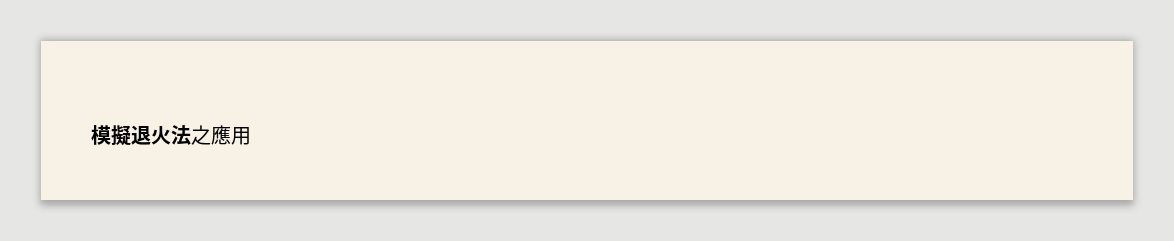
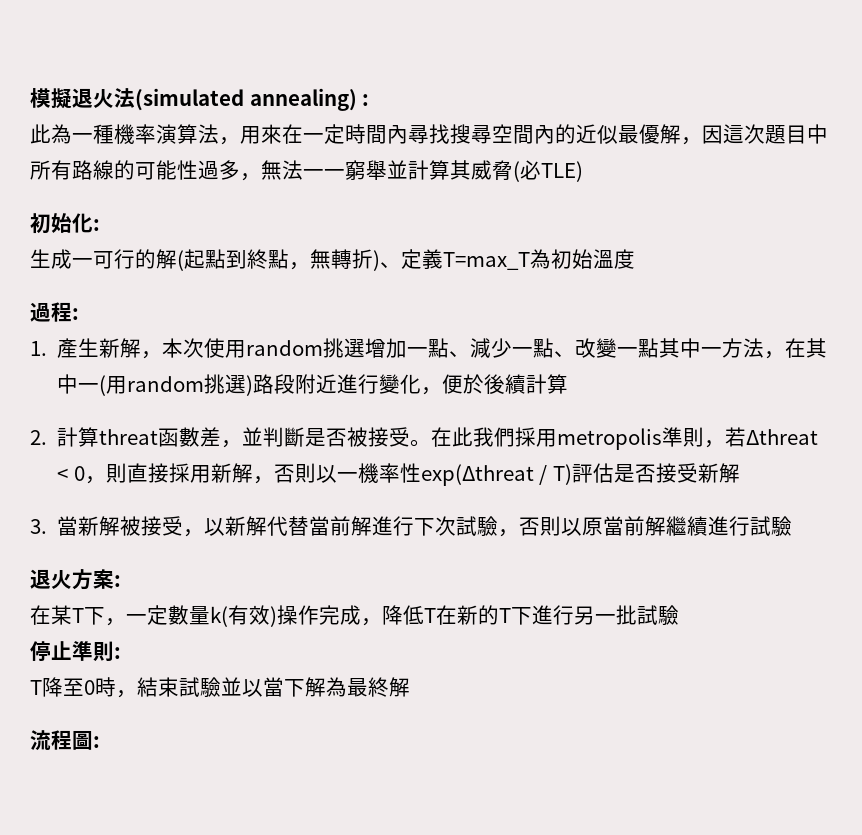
[191,125,251,145] 之應用 -> [135,88,370,111] [30,124,828,145] [30,160,583,182] [30,213,100,234] [30,249,635,271] [30,302,79,322] [30,338,828,359] [57,374,569,396] [30,427,819,450] [57,463,740,486] [30,516,793,537] [30,569,121,590] [30,605,679,627] [30,641,121,662] [30,677,410,698] [30,730,100,751] (simulated annealing) : // 此為一種機率演算法，用來在一定時間內尋找搜尋空間內的近似最優解，因這次題目中所有路線的可能性過多，無法一一窮舉並計算其威脅(必TLE) // 初始化: // 生成一可行的解(起點到終點，無轉折)、定義T=max_T為初始溫度 // 過程: // 1.產生新解，本次使用random挑選增加一點、減少一點、改變一點其中一方法，在其中一(用random挑選)路段附近進行變化，便於後續計算 // 2.計算threat函數差，並判斷是否被接受。在此我們採用metropolis準則，若Δthreat < 0，則直接採用新解，否則以一機率性exp(Δthreat / T)評估是否接受新解 // 3.當新解被接受，以新解代替當前解進行下次試驗，否則以原當前解繼續進行試驗 // 退火方案: // 在某T下，一定數量k(有效)操作完成，降低T在新的T下進行另一批試驗 // 停止準則: // T降至0時，結束試驗並以當下解為最終解 // 流程圖:

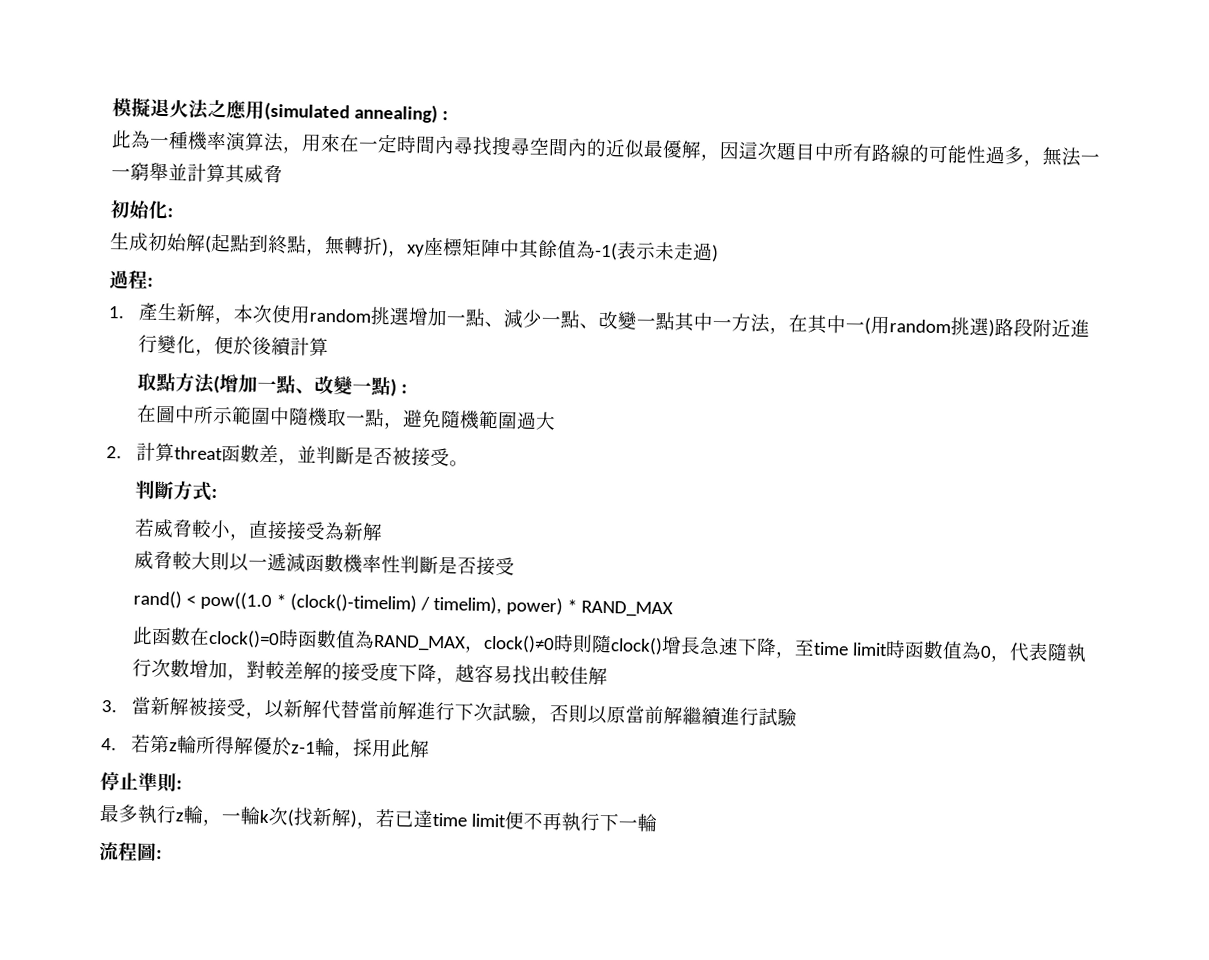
(135, 98) none -> [207,99,265,120] 之應用
[513,160,583,182] (必TLE) -> (283, 174) none
[72,249,156,269] 一可行的 -> [148,232,188,252] 初始
[380,249,635,270] 、定義T=max_T為初始溫度 -> [387,236,719,263] ，xy座標矩陣中其餘值為-1(表示未走過)
(569, 384) none -> [137,372,408,397] [136,404,557,431] // 取點方法(增加一點、改變一點) : // 在圖中所示範圍中隨機取一點，避免隨機範圍過大
[431,427,819,450] [57,463,719,486] 在此我們採用metropolis準則，若Δthreat < 0，則直接採用新解，否則以一機率性exp(Δthreat / T)評估是否接受新 -> [135,480,218,501] [134,518,384,542] [134,550,516,577] [133,590,674,618] [132,626,1088,663] [132,658,590,685] // 判斷方式: // 若威脅較小，直接接受為新解 // 威脅較大則以一遞減函數機率性判斷是否接受 // rand() < pow((1.0 * (clock()-timelim) / timelim), power) * RAND_MAX // 此函數在clock()=0時函數值為RAND_MAX，clock()≠0時則隨clock()增長急速下降，至time limit時函數值為0，代表隨執行次數增加，對較差解的接受度下降，越容易找出較佳
[30,569,121,590] [30,605,679,627] [30,641,121,662] [30,677,410,698] 退火方案: // 在某T下，一定數量k(有效)操作完成，降低T在新的T下進行另一批試驗 // 停止準則: // T降至0時，結束試驗並以當下解為最終解 -> [101,734,431,759] [100,771,182,793] [99,803,658,832] 4.若第z輪所得解優於z-1輪，採用此解 // 停止準則: // 最多執行z輪，一輪k次(找新解)，若已達time limit便不再執行下一輪

